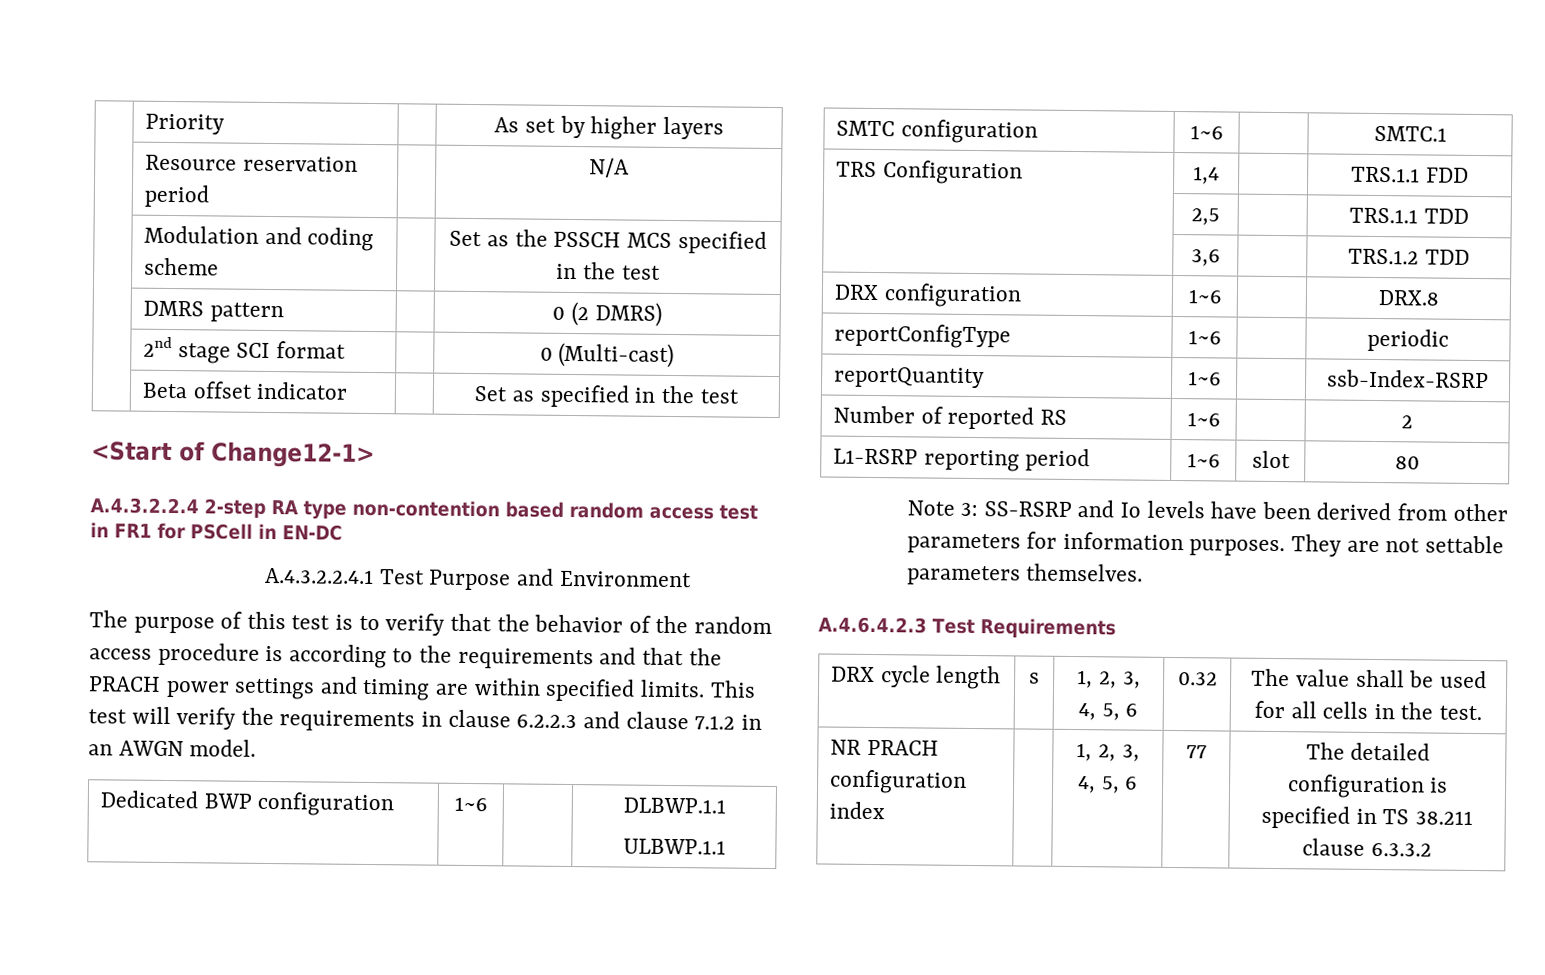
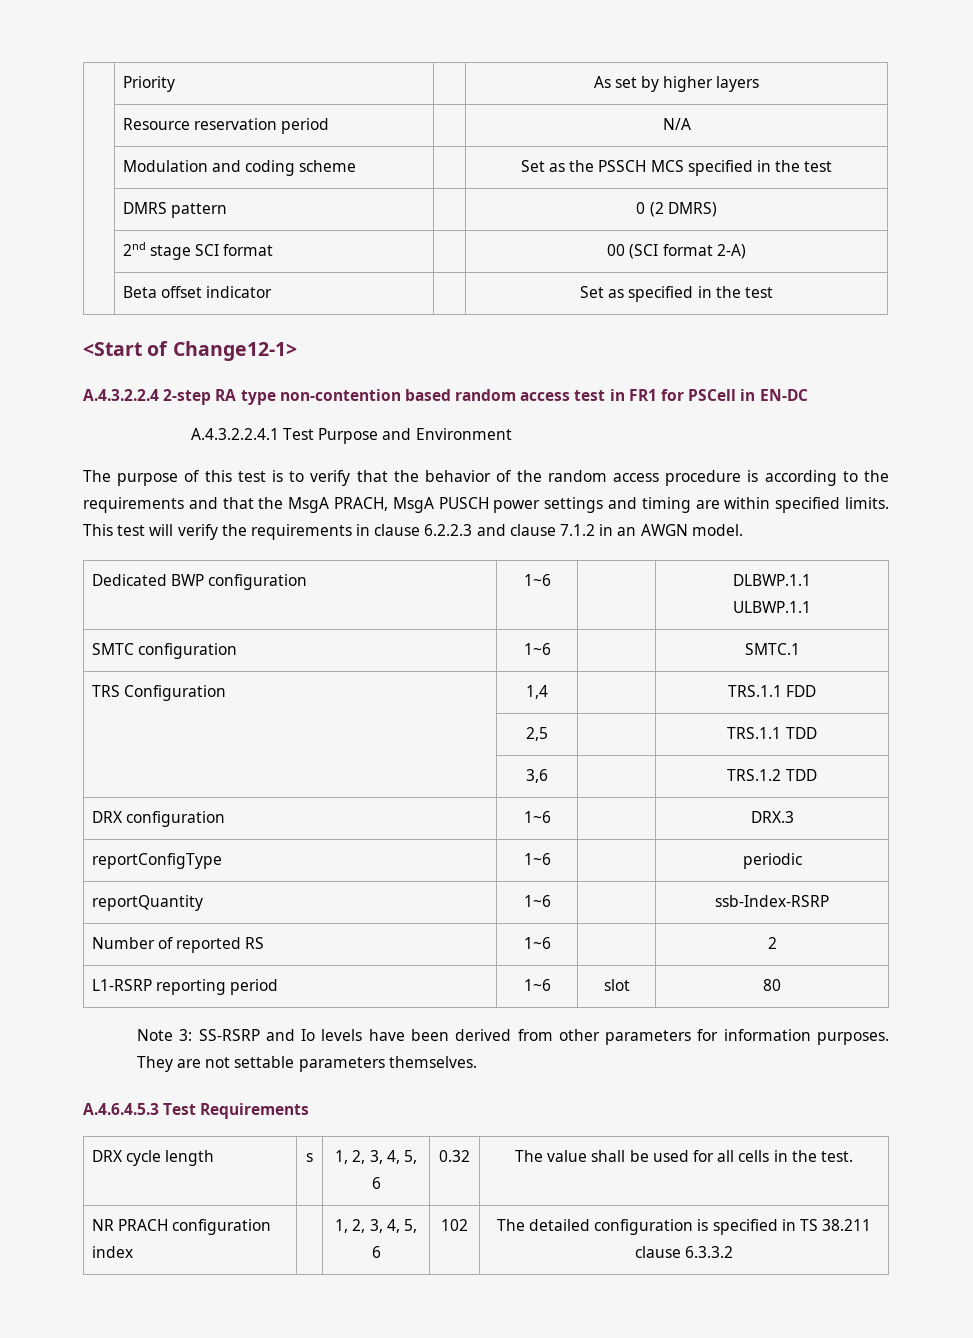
[539,342,675,369] 0 (Multi-cast) -> [607,244,746,259] 00 (SCI format 2-A)
[88,676,161,692] PRACH -> [288,497,489,513] MsgA PRACH, MsgA PUSCH
[1377,290,1439,306] DRX.8 -> [750,811,794,823] DRX.3
[818,616,927,634] A.4.6.4.2.3 -> [83,1103,159,1115] A.4.6.4.5.3
[1186,745,1207,759] 77 -> [441,1219,468,1231] 102

